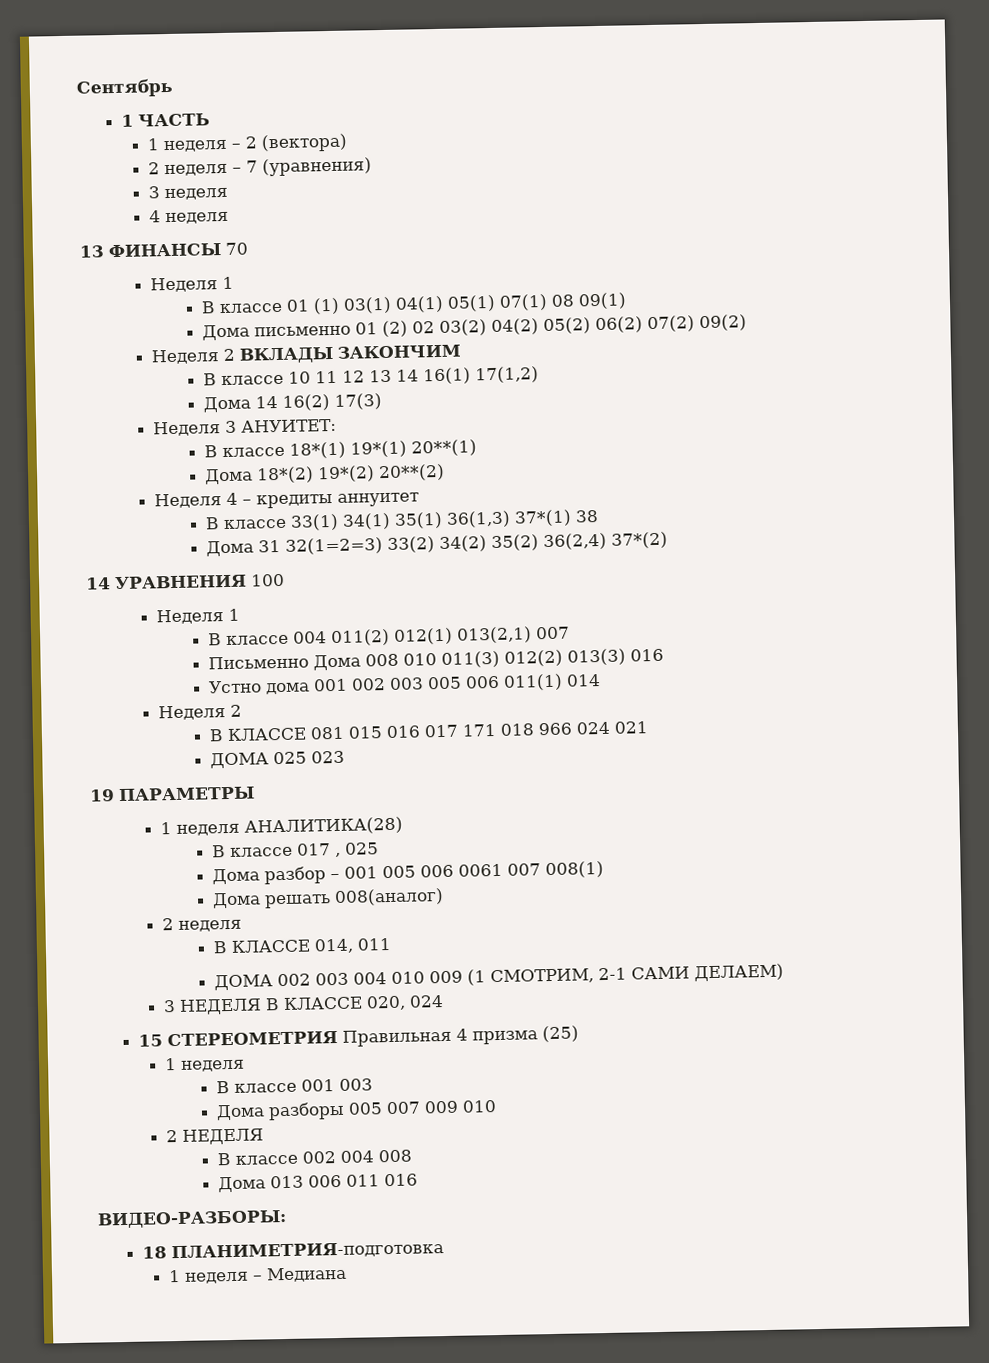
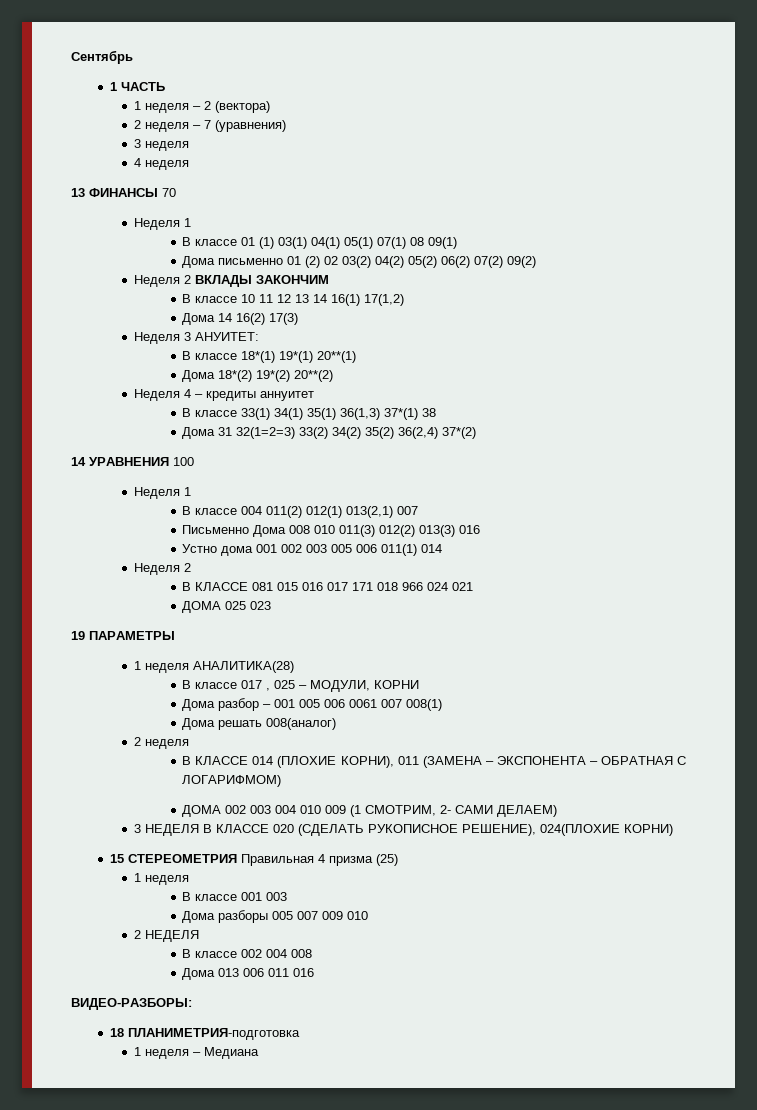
(379, 848) none -> [299,680,420,692] – МОДУЛИ, КОРНИ
[313,937,391,954] 014, 011 -> [252,756,686,768] [182,775,282,787] 014 (ПЛОХИЕ КОРНИ), 011 (ЗАМЕНА – ЭКСПОНЕНТА – ОБРАТНАЯ С ЛОГАРИФМОМ)
[597,967,627,981] 2-1 -> [440,805,452,814] 2-
[365,995,444,1011] 020, 024 -> [272,824,673,836] 020 (СДЕЛАТЬ РУКОПИСНОЕ РЕШЕНИЕ), 024(ПЛОХИЕ КОРНИ)

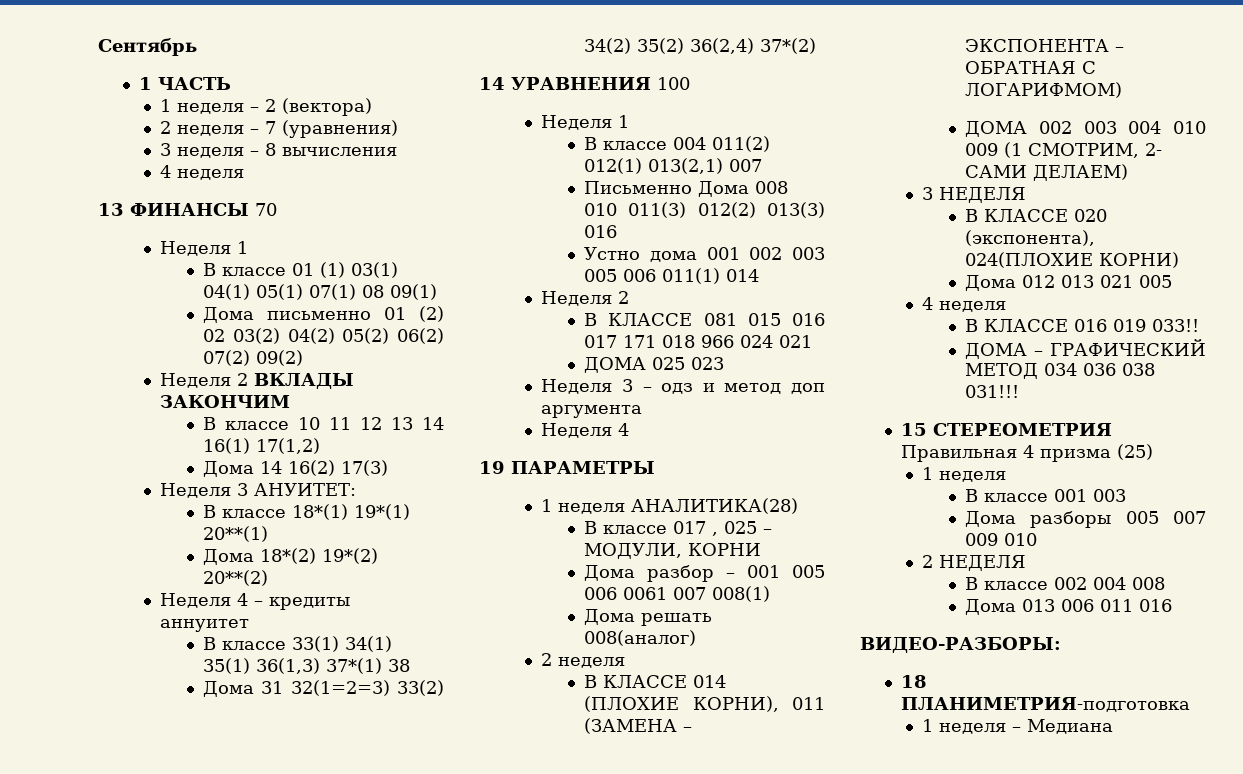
(189, 146) none -> [250,143,398,156] – 8 вычисления
(272, 605) none -> [541,379,825,394] [541,405,643,418] [541,423,630,438] // Неделя 3 – одз и метод доп аргумента // Неделя 4
(199, 830) none -> (1027, 195) //
[297,824,536,836] (СДЕЛАТЬ РУКОПИСНОЕ РЕШЕНИЕ), -> [964,230,1095,246] (экспонента),
(673, 830) none -> [964,275,1172,291] [922,297,1007,312] [964,319,1199,332] [964,339,1206,359] [964,363,1155,379] [964,385,1019,398] // Дома 012 013 021 005 // 4 неделя // В КЛАССЕ 016 019 033!! // ДОМА – ГРАФИЧЕСКИЙ МЕТОД 034 036 038 031!!!

